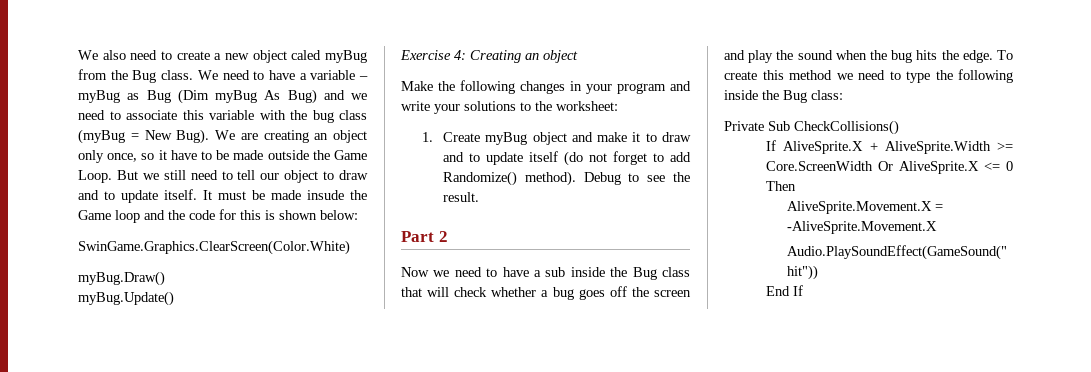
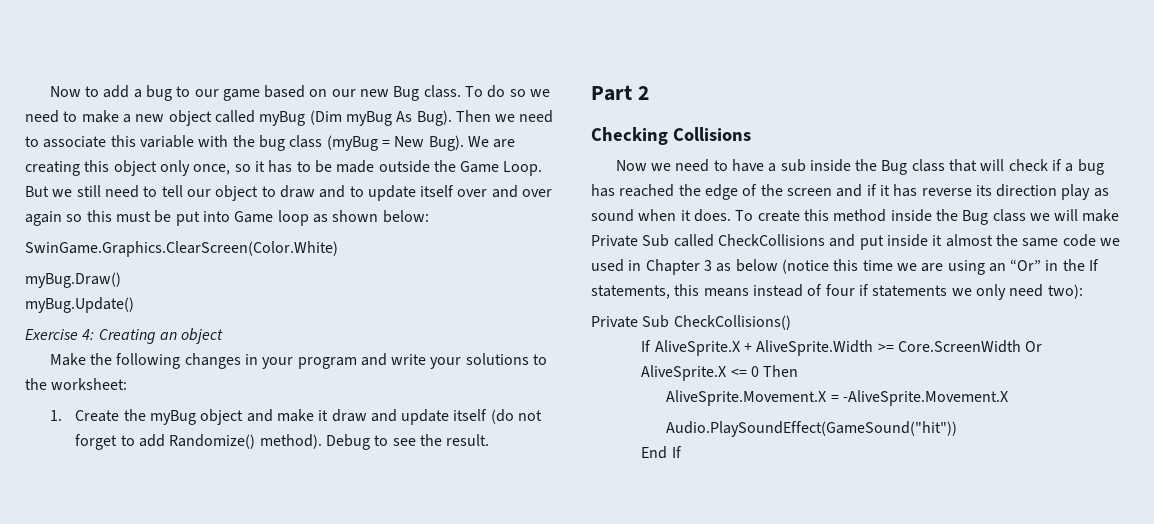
[78,50,210,60] We also need to create -> [49,85,551,101] [25,110,119,123] Now to add a bug to our game based on our new Bug class. To do so we need to make
[291,50,367,63] [78,69,368,83] [78,90,171,103] caled myBug from the Bug class. We need to have a variable – myBug as Bug -> [214,110,306,126] called myBug
[287,89,345,104] Bug) and -> [416,110,491,126] Bug). Then
[314,133,329,140] an -> [84,160,110,172] this
[170,150,197,160] have -> [268,160,293,173] has
[164,189,367,200] [78,209,275,223] itself. It must be made insude the Game loop and the code for this is -> [420,185,553,198] [25,210,328,226] itself over and over again so this must be put into Game loop as
(481, 137) none -> [123,409,146,421] the
[645,132,691,142] [443,152,481,162] to draw and to -> [331,409,397,422] draw and
(448, 236) none -> [591,127,751,145] // Checking Collisions
[491,286,691,300] [724,50,1013,63] [724,69,1013,83] [724,90,843,103] whether a bug goes off the screen and play the sound when the bug hits the edge. To create this method we need to type the following inside the Bug class: -> [1052,159,1104,175] [591,184,1109,200] [591,209,1120,225] [591,234,1120,250] [591,259,1100,275] [591,284,1083,300] if a bug has reached the edge of the screen and if it has reverse its direction play as sound when it does. To create this method inside the Bug class we will make Private Sub called CheckCollisions and put inside it almost the same code we used in Chapter 3 as below (notice this time we are using an “Or” in the If statements, this means instead of four if statements we only need two):

